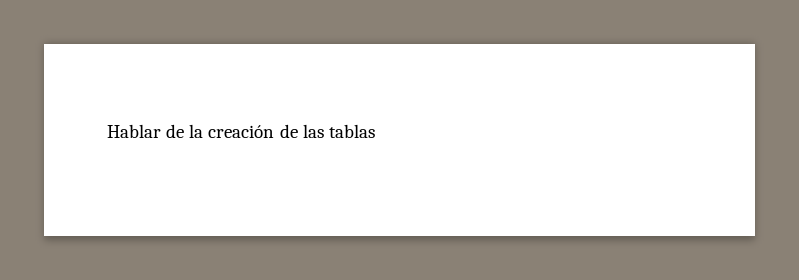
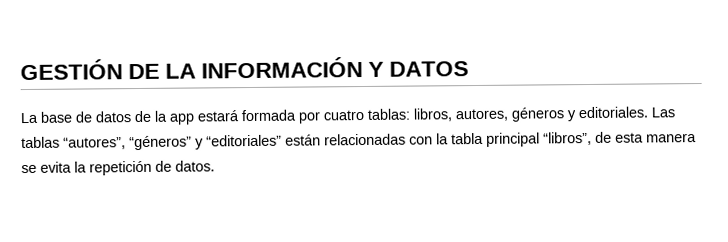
[107,124,375,138] Hablar de la creación de las tablas -> [20,57,470,81] [20,106,675,125] [21,131,697,151] [21,160,215,176] GESTIÓN DE LA INFORMACIÓN Y DATOS // La base de datos de la app estará formada por cuatro tablas: libros, autores, géneros y editoriales. Las tablas “autores”, “géneros” y “editoriales” están relacionadas con la tabla principal “libros”, de esta manera se evita la repetición de datos.

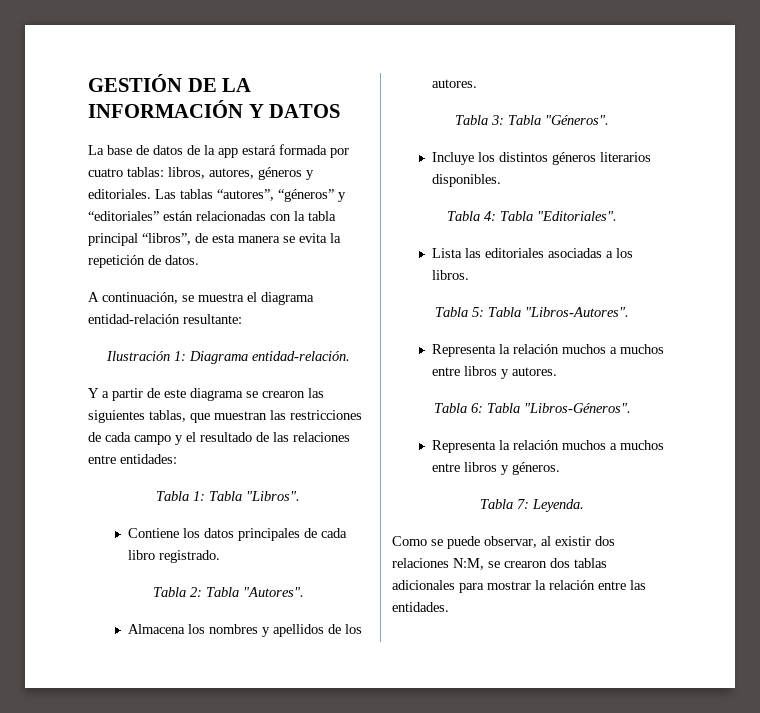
(215, 166) none -> [88,292,314,305] [88,314,242,324] [105,351,350,364] [88,388,324,401] [88,410,362,423] [88,432,350,445] [88,454,177,464] [156,491,300,501] [127,528,347,541] [127,550,220,563] [152,587,304,597] [127,624,362,637] [431,79,477,88] [455,115,609,125] [431,152,651,165] [431,174,501,187] [447,211,617,221] [431,248,633,258] [431,270,469,280] [435,307,629,317] [431,344,664,357] [431,366,557,379] [433,403,631,413] [431,440,664,453] [431,462,560,475] [480,499,584,512] [392,536,615,549] [392,558,607,570] [392,580,646,593] [392,602,449,612] // A continuación, se muestra el diagrama entidad-relación resultante: // Ilustración 1: Diagrama entidad-relación. // Y a partir de este diagrama se crearon las siguientes tablas, que muestran las restricciones de cada campo y el resultado de las relaciones entre entidades: // Tabla 1: Tabla "Libros". // Contiene los datos principales de cada libro registrado. // Tabla 2: Tabla "Autores". // Almacena los nombres y apellidos de los autores. // Tabla 3: Tabla "Géneros". // Incluye los distintos géneros literarios disponibles. // Tabla 4: Tabla "Editoriales". // Lista las editoriales asociadas a los libros. // Tabla 5: Tabla "Libros-Autores". // Representa la relación muchos a muchos entre libros y autores. // Tabla 6: Tabla "Libros-Géneros". // Representa la relación muchos a muchos entre libros y géneros. // Tabla 7: Leyenda. // Como se puede observar, al existir dos relaciones N:M, se crearon dos tablas adicionales para mostrar la relación entre las entidades.

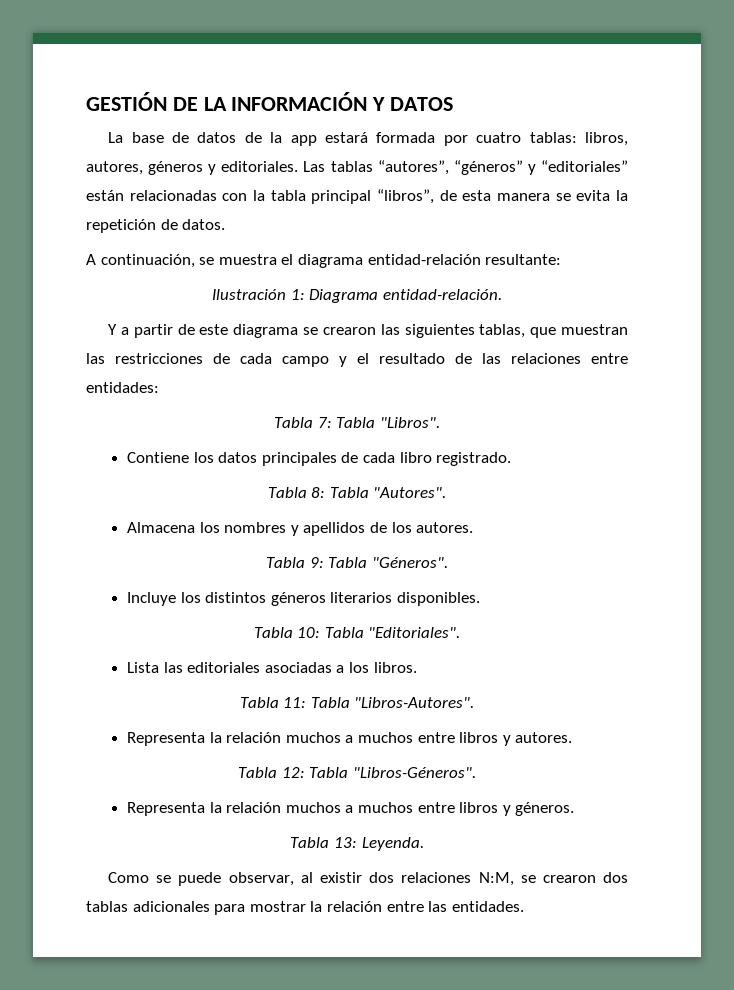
[193,491,205,501] 1: -> [317,417,332,428] 7:
[189,587,202,597] 2: -> [311,487,326,498] 8:
[491,115,504,125] 3: -> [309,557,324,568] 9:
[484,211,496,221] 4: -> [297,627,321,638] 10:
[472,307,484,317] 5: -> [283,697,307,708] 11:
[470,403,483,413] 6: -> [281,767,305,778] 12:
[517,499,529,509] 7: -> [334,837,357,848] 13:

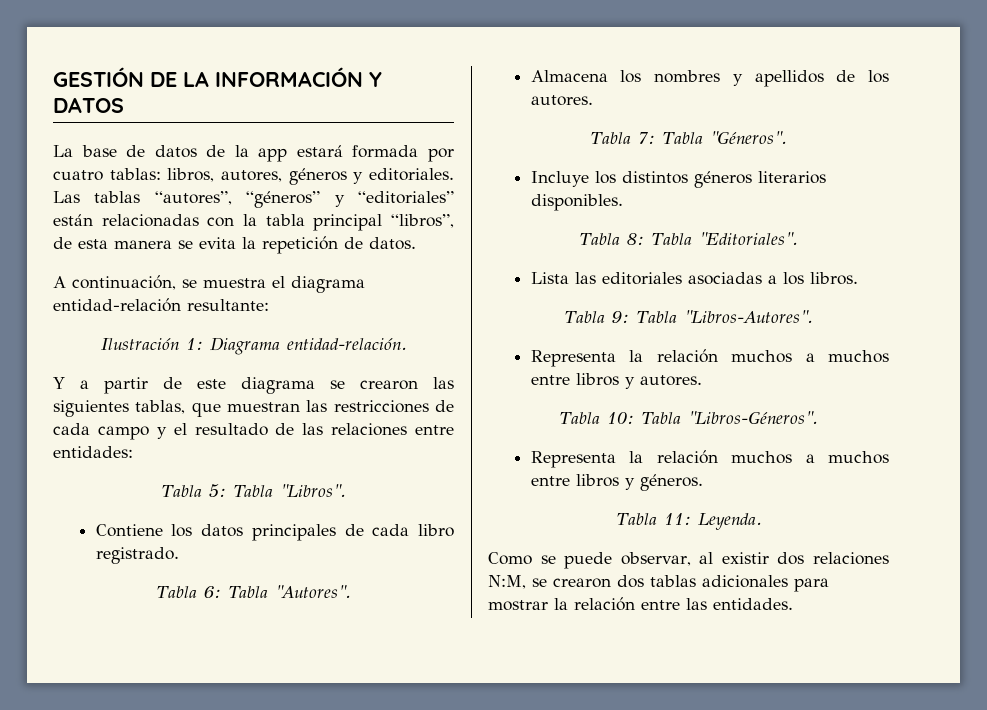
[317,417,332,428] 7: -> [208,484,226,498] 5:
[311,487,326,498] 8: -> [203,586,221,598] 6:
[309,557,324,568] 9: -> [638,132,655,144] 7:
[297,627,321,638] 10: -> [627,233,644,245] 8:
[283,697,307,708] 11: -> [612,311,629,323] 9:
[281,767,305,778] 12: -> [606,412,634,424] 10:
[334,837,357,848] 13: -> [663,513,691,525] 11:

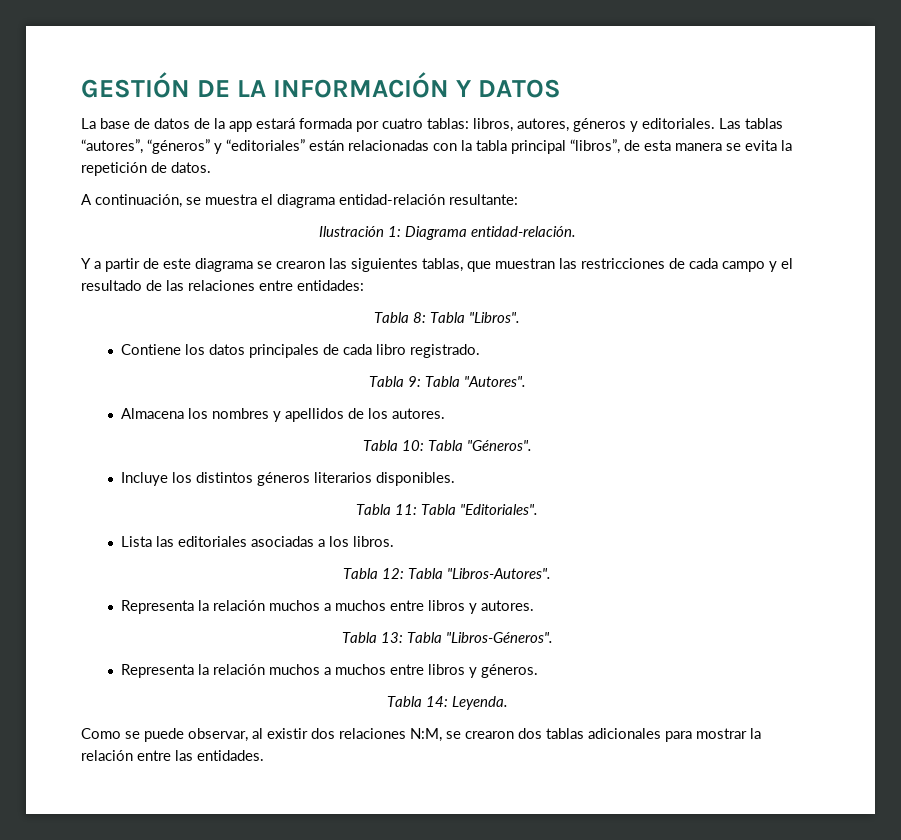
[208,484,226,498] 5: -> [413,312,426,323] 8:
[203,586,221,598] 6: -> [407,376,421,387] 9:
[638,132,655,144] 7: -> [401,440,424,451] 10:
[627,233,644,245] 8: -> [395,504,417,515] 11:
[612,311,629,323] 9: -> [382,568,404,579] 12:
[606,412,634,424] 10: -> [380,632,403,643] 13:
[663,513,691,525] 11: -> [425,696,448,707] 14:

